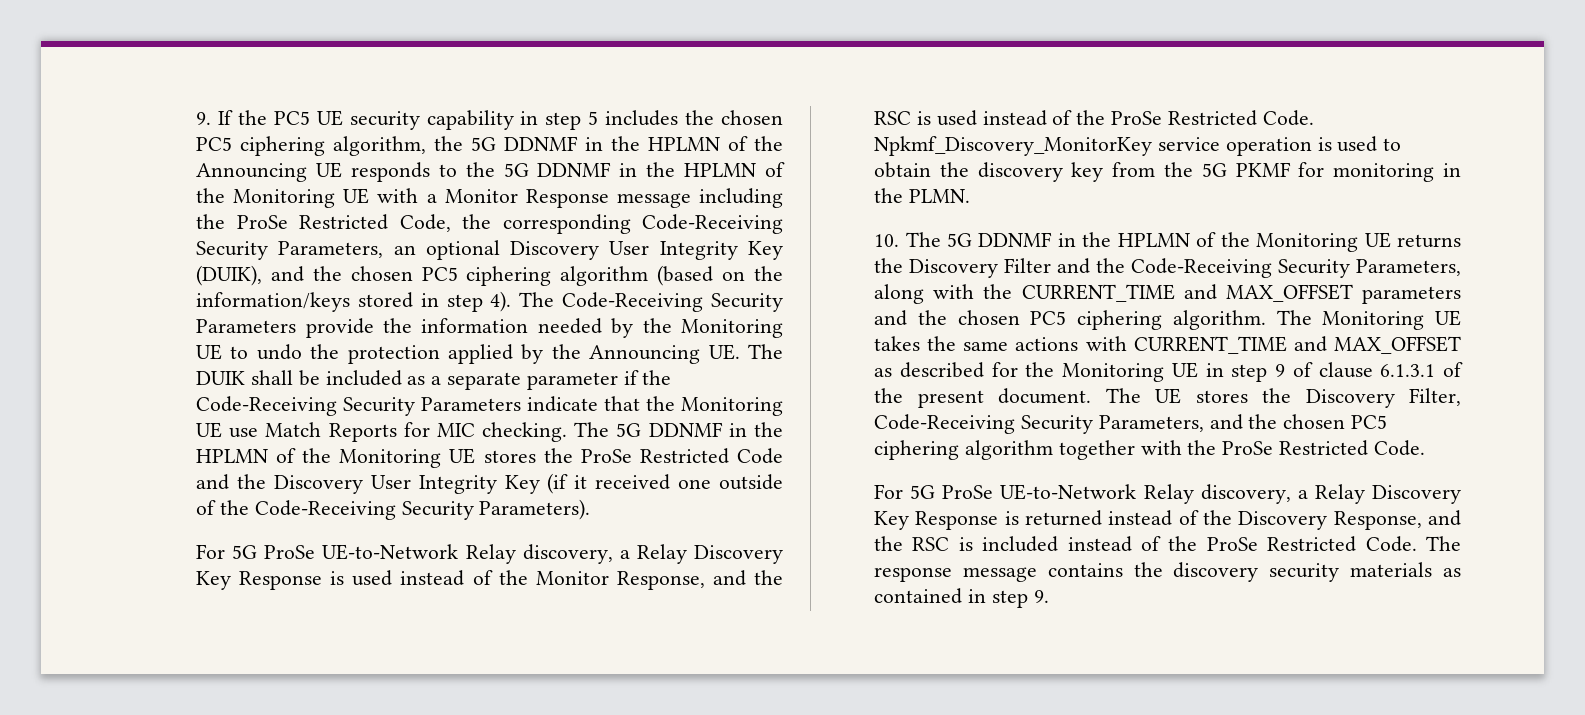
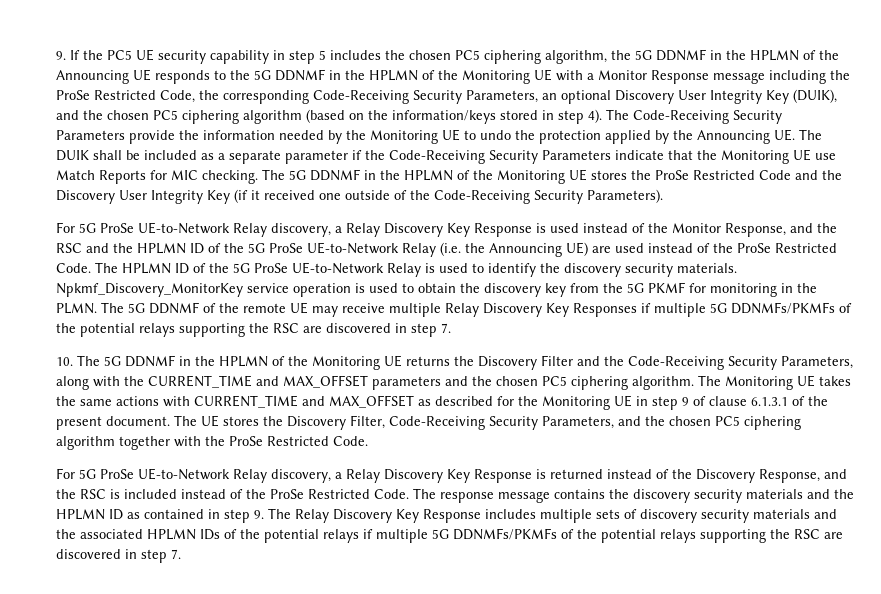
[916,111,931,125] is -> [86,242,612,257] and the HPLMN ID of the 5G ProSe UE-to-Network Relay (i.e. the Announcing UE) are
(1314, 118) none -> [95,262,738,277] The HPLMN ID of the 5G ProSe UE-to-Network Relay is used to identify the discovery security materials.
(970, 196) none -> [101,302,853,317] [56,323,452,337] The 5G DDNMF of the remote UE may receive multiple Relay Discovery Key Responses if multiple 5G DDNMFs/PKMFs of the potential relays supporting the RSC are discovered in step 7.
(1433, 569) none -> [807,489,855,499] [56,509,124,520] and the HPLMN ID
(1049, 596) none -> [268,508,838,523] [56,528,844,543] [56,549,182,563] The Relay Discovery Key Response includes multiple sets of discovery security materials and the associated HPLMN IDs of the potential relays if multiple 5G DDNMFs/PKMFs of the potential relays supporting the RSC are discovered in step 7.

